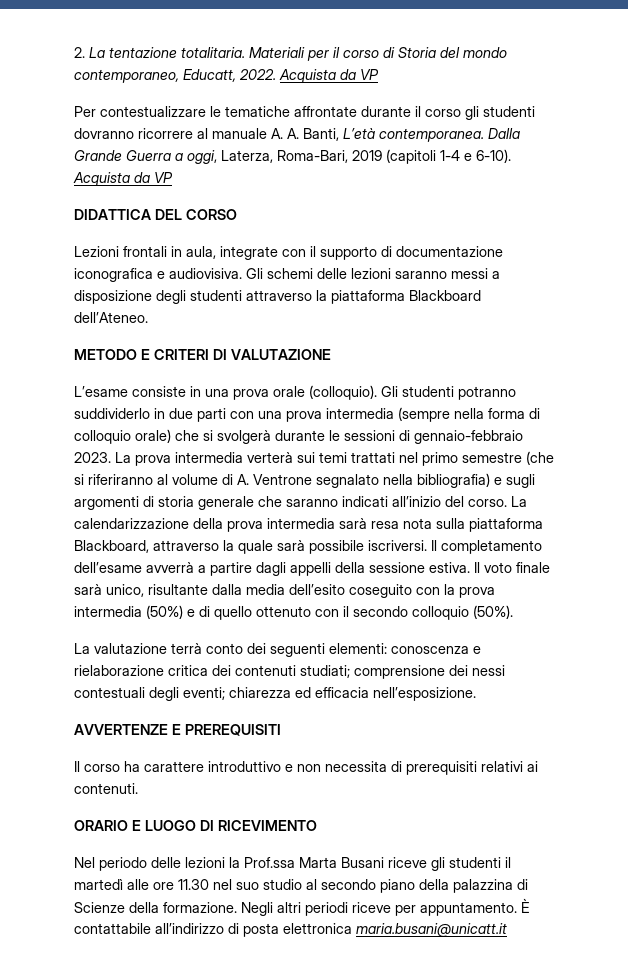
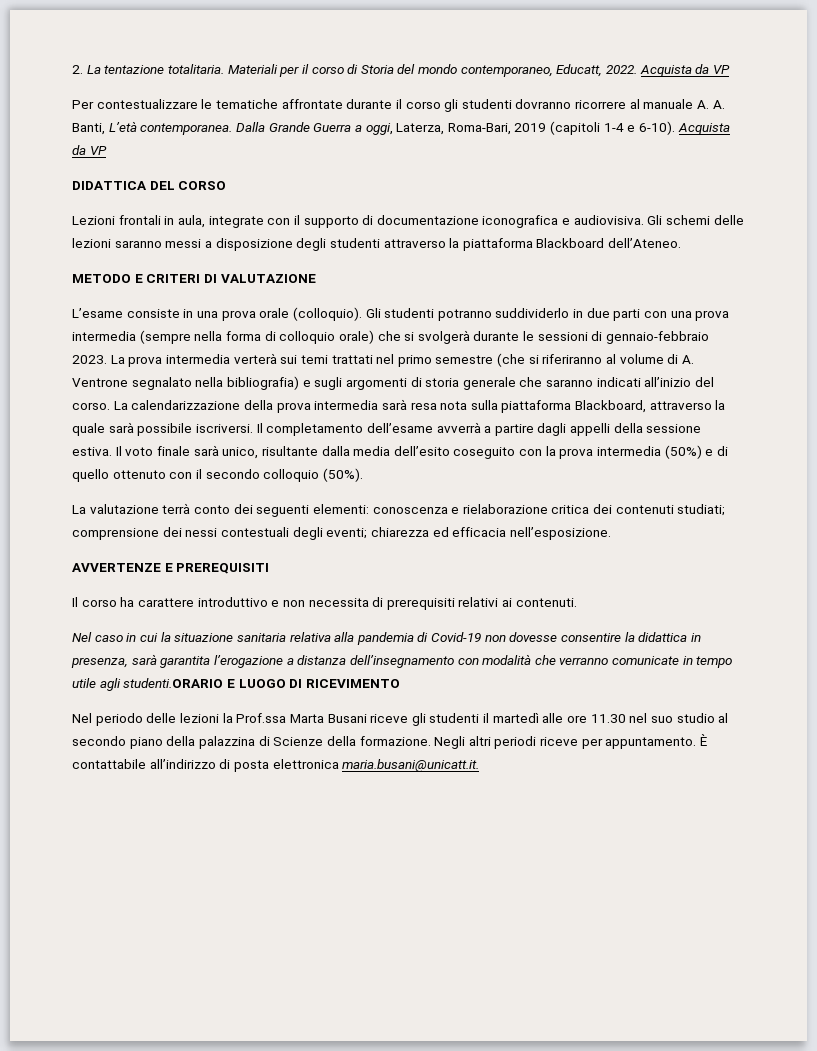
[74,820,128,831] ORARIO -> [72,632,701,645] [71,654,733,668] [72,678,224,691] Nel caso in cui la situazione sanitaria relativa alla pandemia di Covid-19 non dovesse consentire la didattica in presenza, sarà garantita l’erogazione a distanza dell’insegnamento con modalità che verranno comunicate in tempo utile agli studenti.ORARIO
[356,923,507,937] maria.busani@unicatt.it -> [342,759,480,772] maria.busani@unicatt.it.

